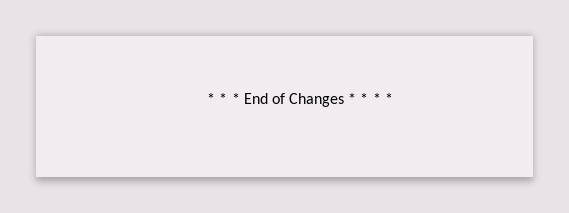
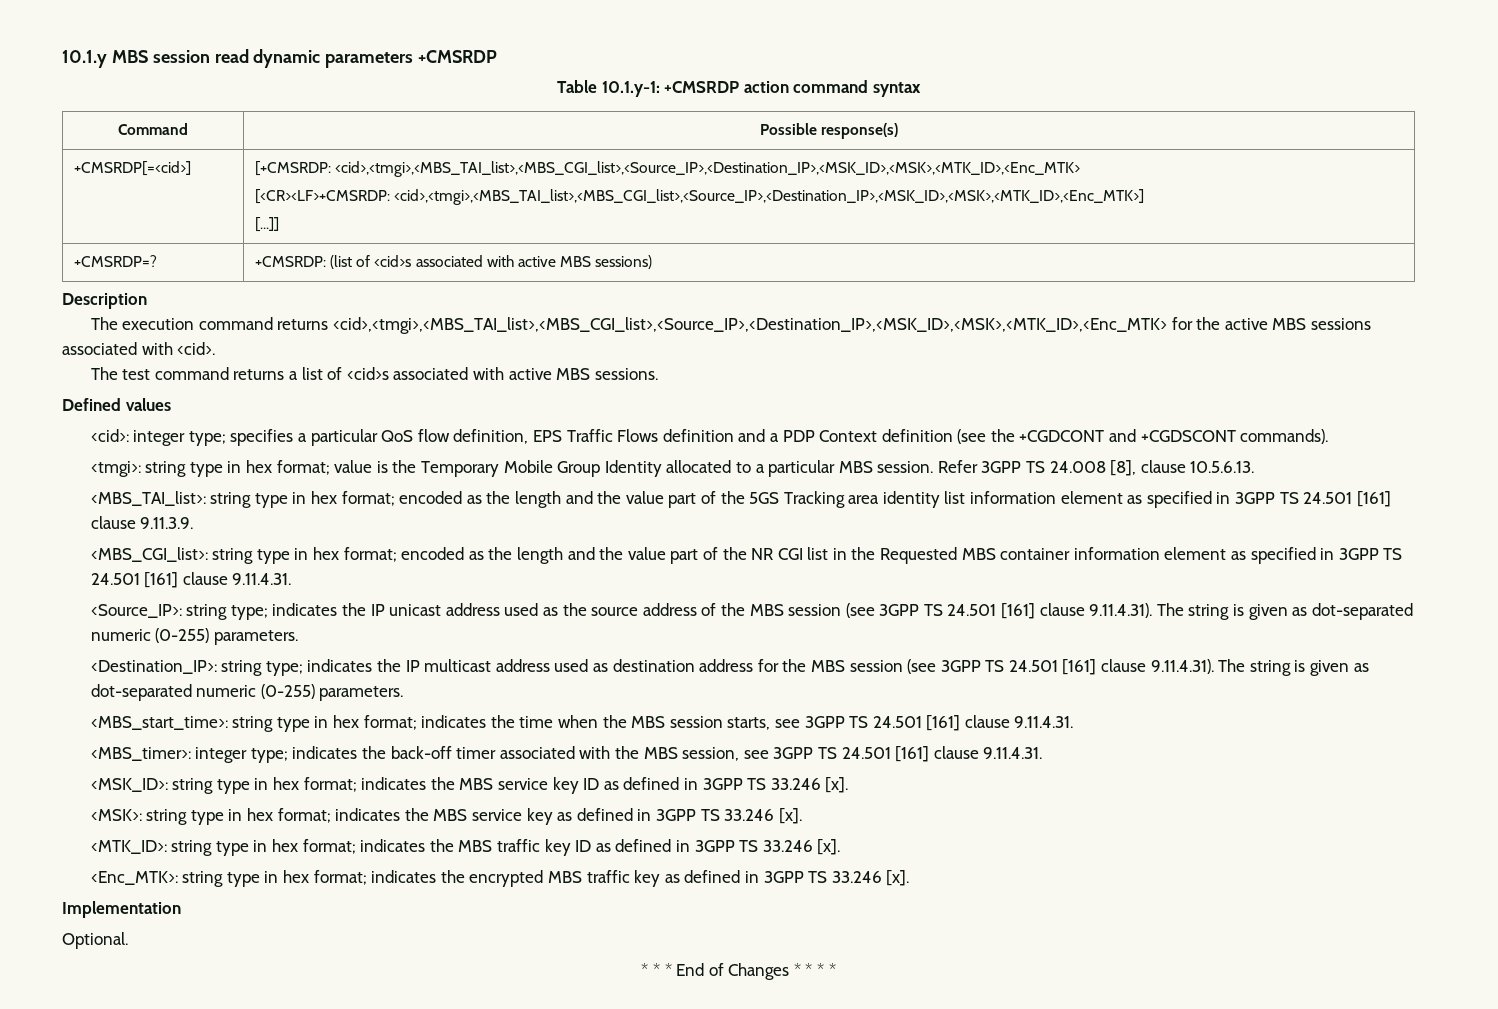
(207, 98) none -> [62,49,498,68] [557,80,921,97] [118,123,188,135] [759,123,899,139] [73,161,191,176] [254,161,1081,177] [254,189,1145,205] [254,217,279,232] [73,255,157,267] [254,255,653,269] [62,293,147,309] [90,317,1371,334] [62,342,216,355] [90,367,658,380] [62,398,171,411] [90,429,1329,446] [90,460,1255,477] [90,491,1391,508] [90,516,194,529] [90,547,1403,564] [90,572,292,588] [90,603,1413,620] [90,628,298,645] [90,659,1369,676] [90,684,404,701] [90,715,1074,732] [90,746,1043,763] [90,777,849,794] [90,808,802,825] [90,839,841,856] [90,870,910,887] [62,901,181,918] [62,932,128,949] 10.1.y MBS session read dynamic parameters +CMSRDP // Table 10.1.y-1: +CMSRDP action command syntax // Command | Possible response(s) // +CMSRDP[=<cid>] | [+CMSRDP: <cid>,<tmgi>,<MBS_TAI_list>,<MBS_CGI_list>,<Source_IP>,<Destination_IP>,<MSK_ID>,<MSK>,<MTK_ID>,<Enc_MTK> // [<CR><LF>+CMSRDP: <cid>,<tmgi>,<MBS_TAI_list>,<MBS_CGI_list>,<Source_IP>,<Destination_IP>,<MSK_ID>,<MSK>,<MTK_ID>,<Enc_MTK>] // [...]] // +CMSRDP=? | +CMSRDP: (list of <cid>s associated with active MBS sessions) // Description // The execution command returns <cid>,<tmgi>,<MBS_TAI_list>,<MBS_CGI_list>,<Source_IP>,<Destination_IP>,<MSK_ID>,<MSK>,<MTK_ID>,<Enc_MTK> for the active MBS sessions associated with <cid>. // The test command returns a list of <cid>s associated with active MBS sessions. // Defined values // <cid>: integer type; specifies a particular QoS flow definition, EPS Traffic Flows definition and a PDP Context definition (see the +CGDCONT and +CGDSCONT commands). // <tmgi>: string type in hex format; value is the Temporary Mobile Group Identity allocated to a particular MBS session. Refer 3GPP TS 24.008 [8], clause 10.5.6.13. // <MBS_TAI_list>: string type in hex format; encoded as the length and the value part of the 5GS Tracking area identity list information element as specified in 3GPP TS 24.501 [161] clause 9.11.3.9. // <MBS_CGI_list>: string type in hex format; encoded as the length and the value part of the NR CGI list in the Requested MBS container information element as specified in 3GPP TS 24.501 [161] clause 9.11.4.31. // <Source_IP>: string type; indicates the IP unicast address used as the source address of the MBS session (see 3GPP TS 24.501 [161] clause 9.11.4.31). The string is given as dot-separated numeric (0-255) parameters. // <Destination_IP>: string type; indicates the IP multicast address used as destination address for the MBS session (see 3GPP TS 24.501 [161] clause 9.11.4.31). The string is given as dot-separated numeric (0-255) parameters. // <MBS_start_time>: string type in hex format; indicates the time when the MBS session starts, see 3GPP TS 24.501 [161] clause 9.11.4.31. // <MBS_timer>: integer type; indicates the back-off timer associated with the MBS session, see 3GPP TS 24.501 [161] clause 9.11.4.31. // <MSK_ID>: string type in hex format; indicates the MBS service key ID as defined in 3GPP TS 33.246 [x]. // <MSK>: string type in hex format; indicates the MBS service key as defined in 3GPP TS 33.246 [x]. // <MTK_ID>: string type in hex format; indicates the MBS traffic key ID as defined in 3GPP TS 33.246 [x]. // <Enc_MTK>: string type in hex format; indicates the encrypted MBS traffic key as defined in 3GPP TS 33.246 [x]. // Implementation // Optional. //

